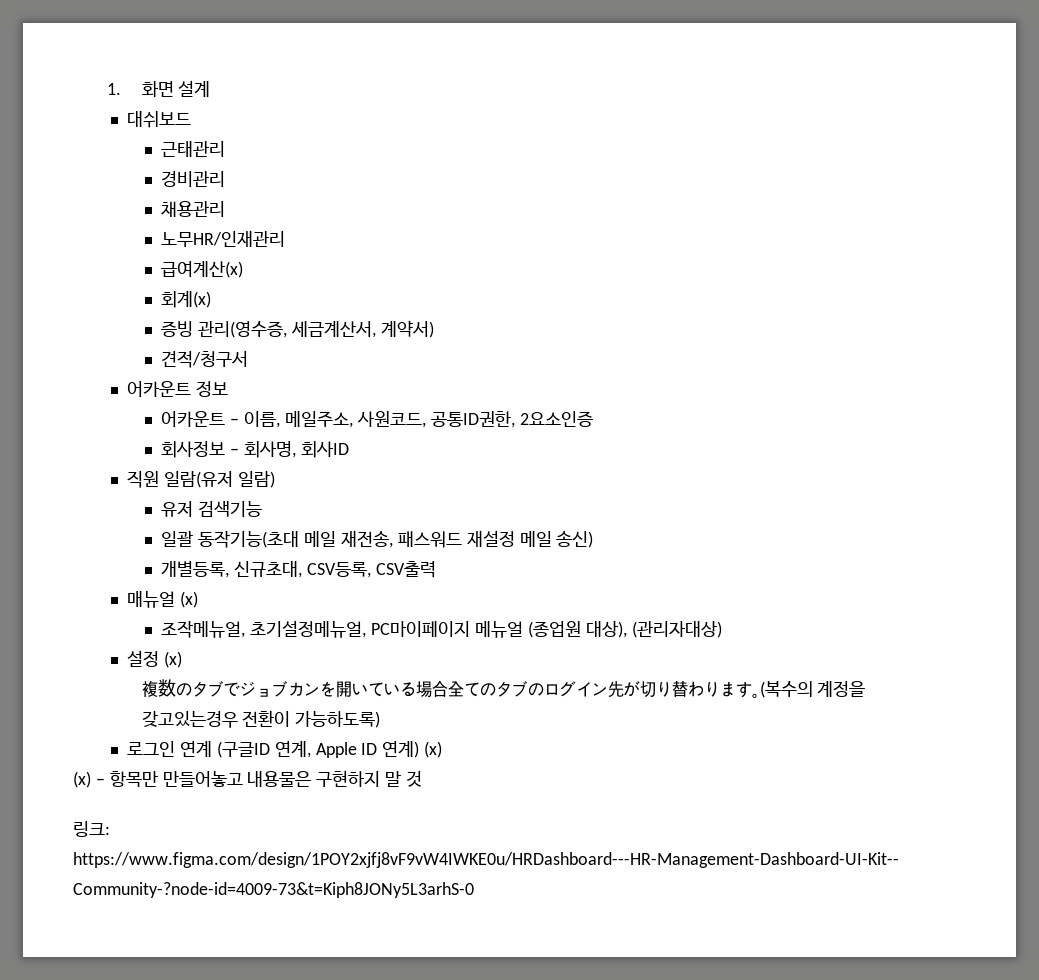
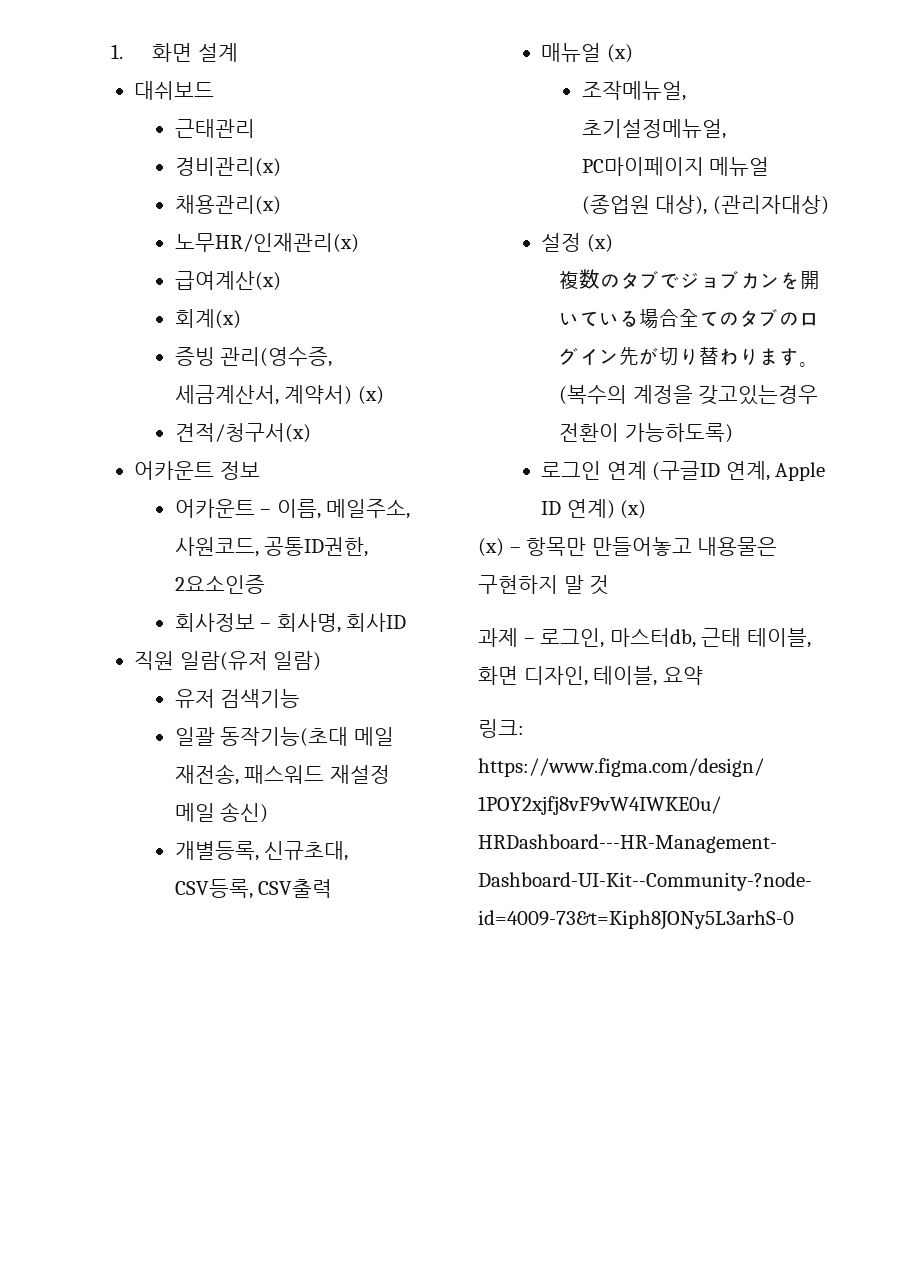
[161,171,226,187] [161,201,226,217] [161,230,286,247] 경비관리 // 채용관리 // 노무HR/인재관리 -> [174,157,281,177] [174,195,281,215] [174,233,359,253] 경비관리(x) // 채용관리(x) // 노무HR/인재관리(x)
[161,351,249,368] // 견적/청구서 -> [357,386,384,405] [174,423,311,443] (x) // 견적/청구서(x)
(423, 779) none -> [478,628,811,648] [478,666,703,686] // 과제 – 로그인, 마스터db, 근태 테이블, 화면 디자인, 테이블, 요약

